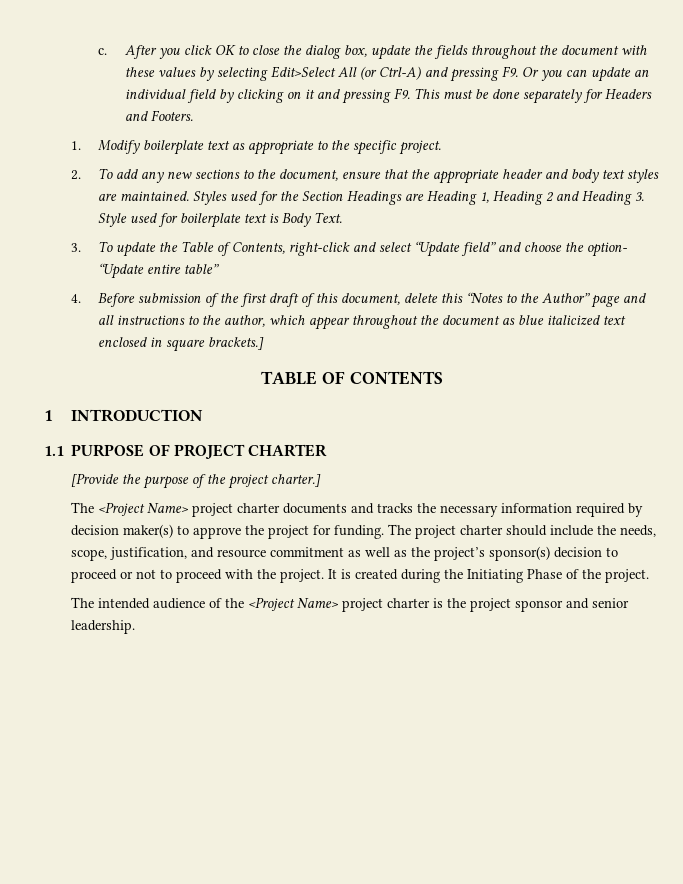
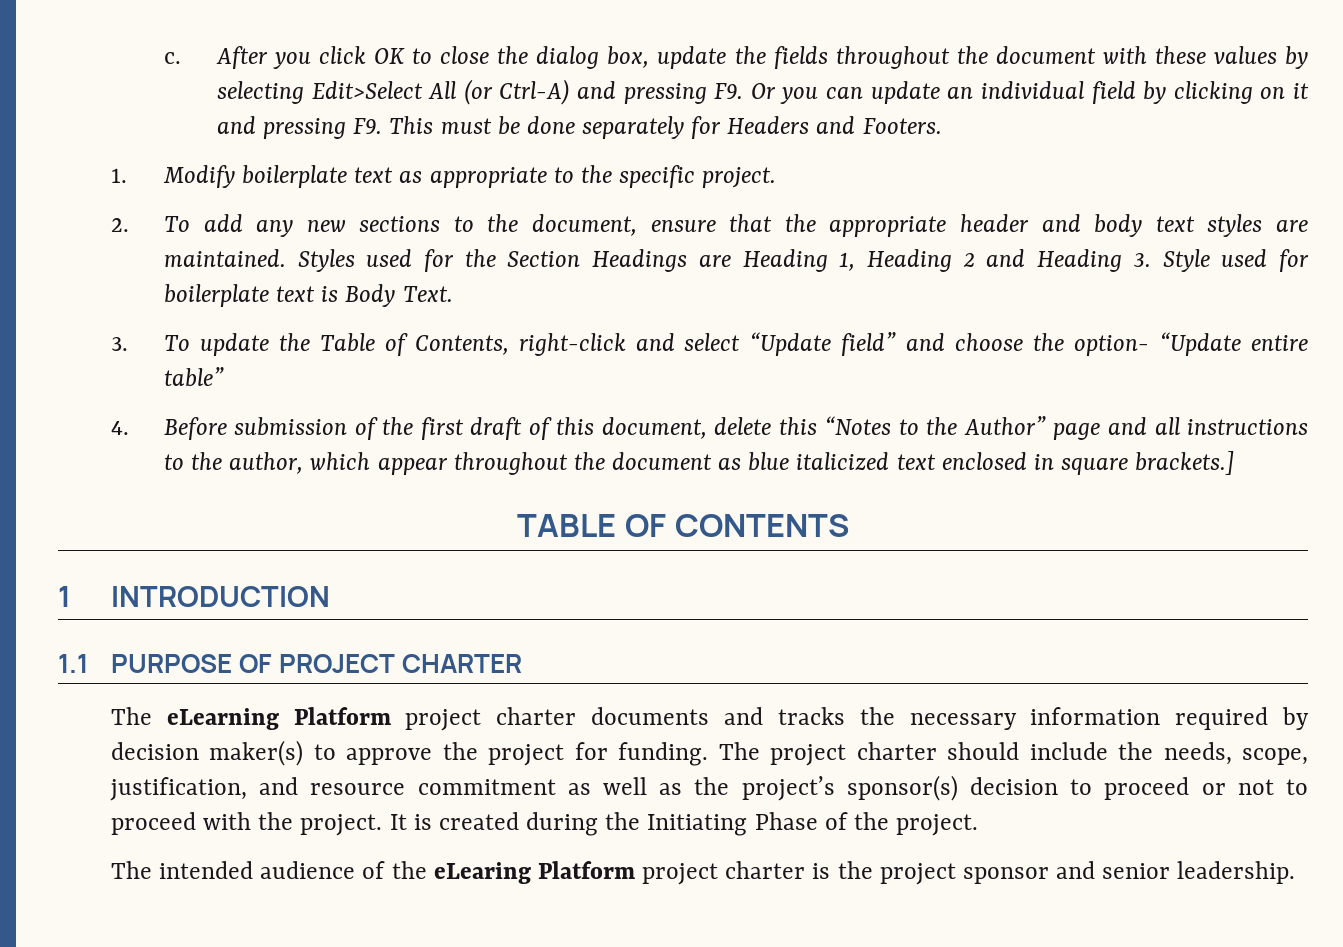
[71,473,322,489] [71,502,190,516] // [Provide the purpose of the project charter.] // The <Project Name> -> [110,707,391,730] // The eLearning Platform
[248,597,340,611] <Project Name> -> [433,861,635,884] eLearing Platform

